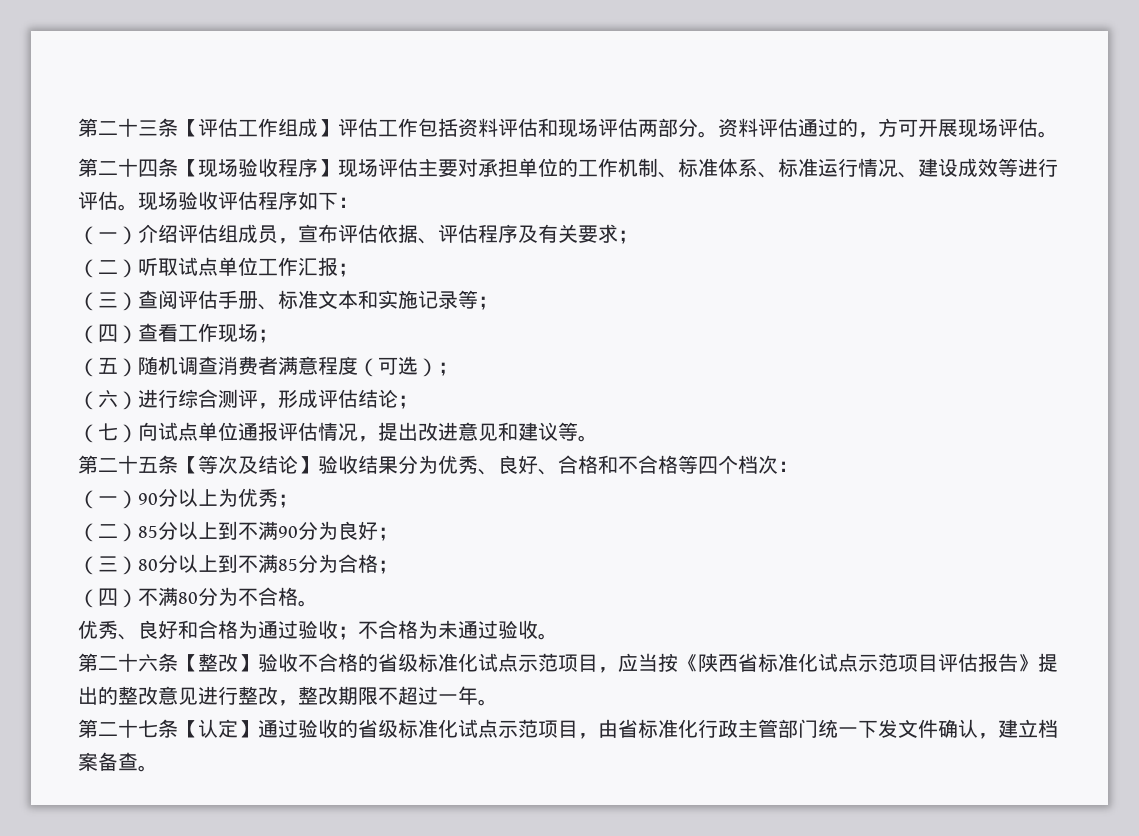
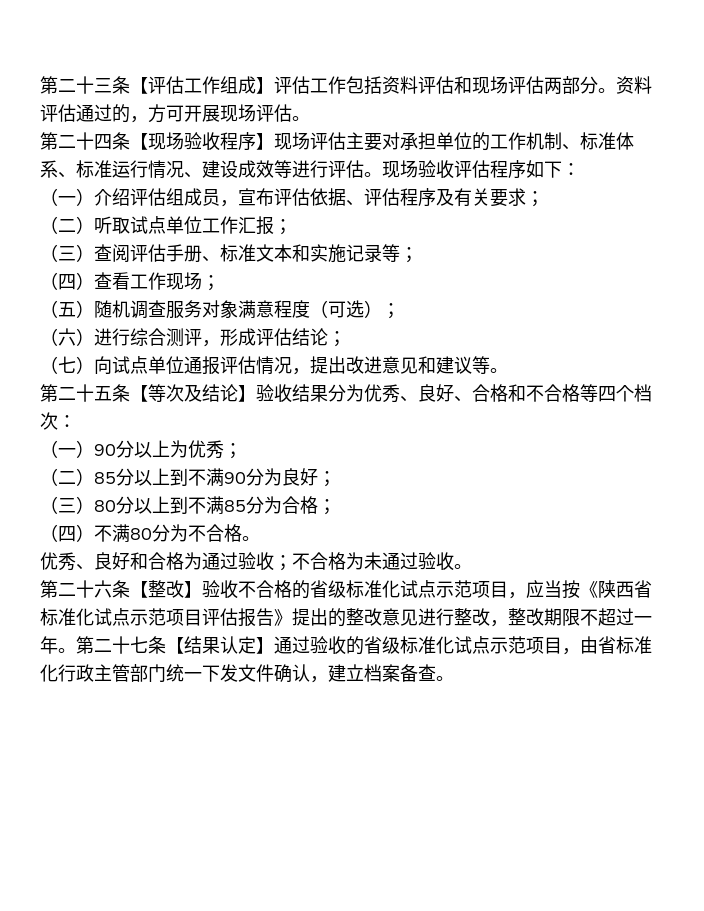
[218,356,278,375] 消费者 -> [166,300,238,319] 服务对象
(498, 702) // -> (76, 650) none
(198, 729) none -> [184,636,220,654] 结果

